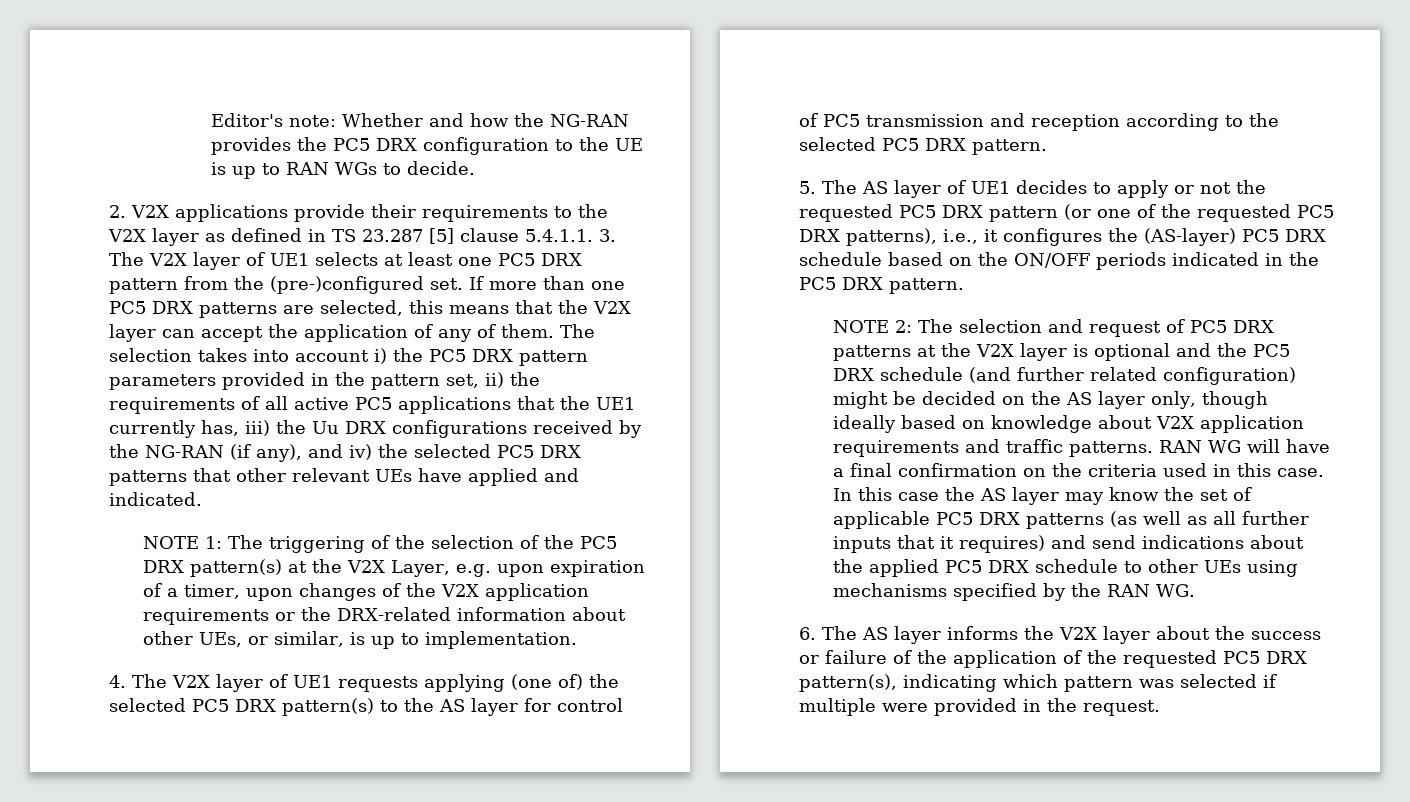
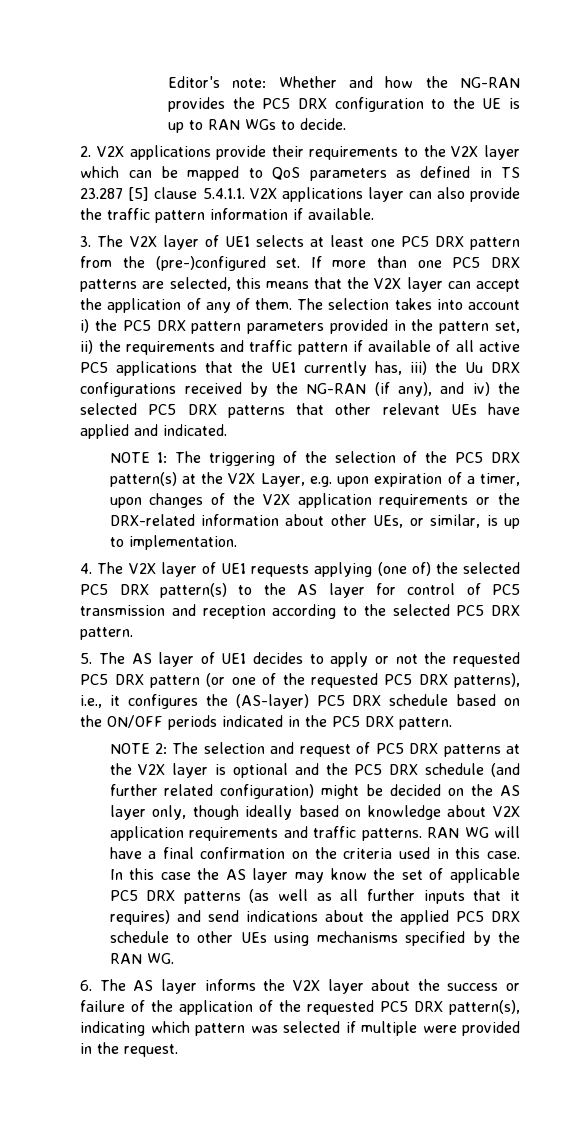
(199, 237) none -> [80,166,387,181] which can be mapped to QoS parameters
(593, 235) none -> [249,187,520,202] [80,208,375,223] V2X applications layer can also provide the traffic pattern information if available. //
(235, 405) none -> [220,340,432,355] and traffic pattern if available

